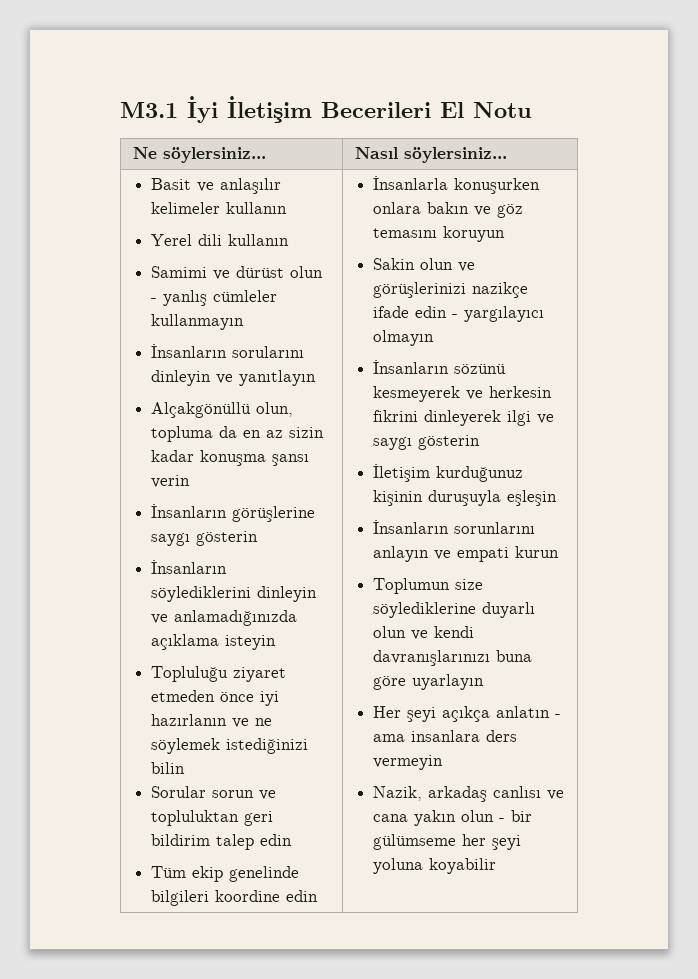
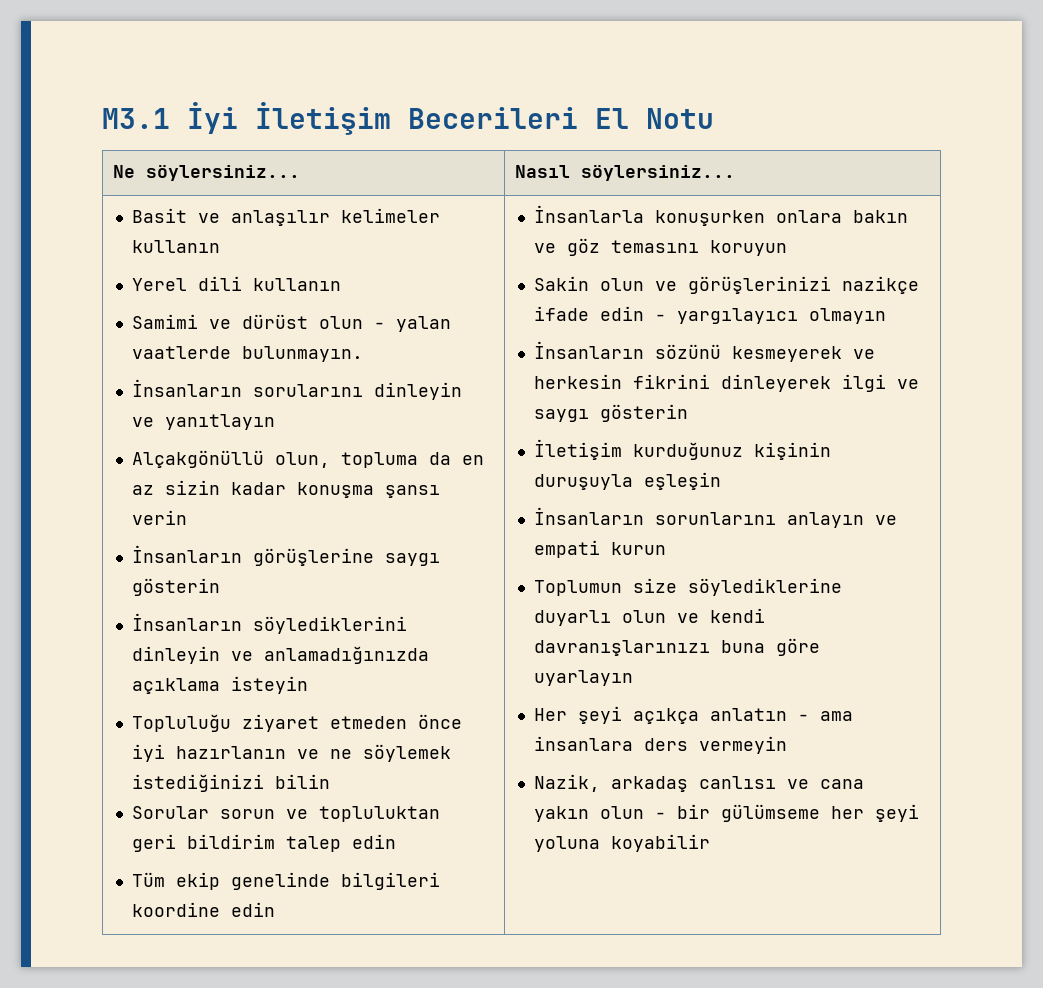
[163,290,278,306] [151,314,245,330] yanlış cümleler kullanmayın -> [396,316,452,332] [132,346,364,362] yalan vaatlerde bulunmayın.

